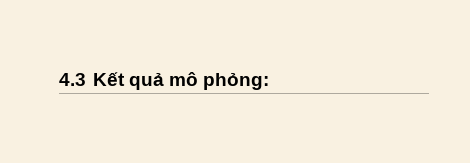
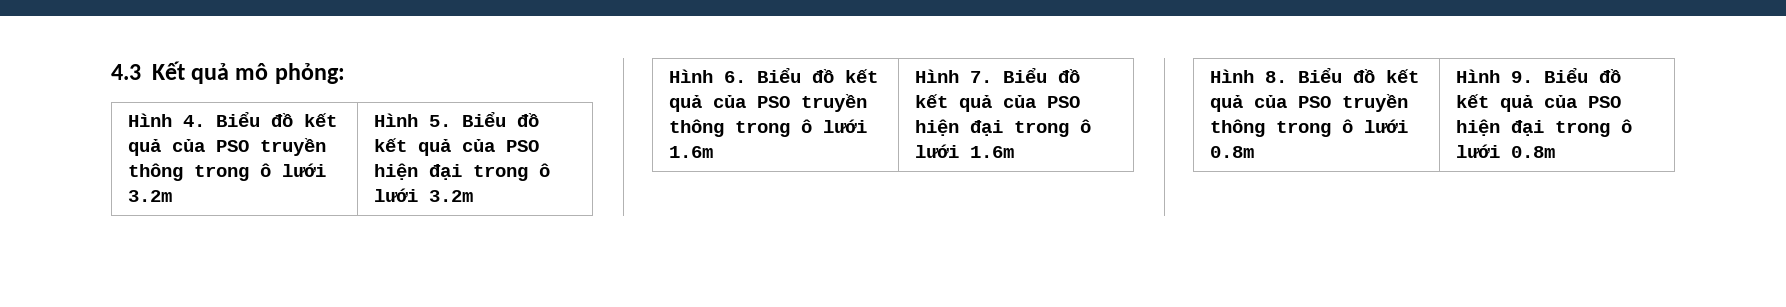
(270, 81) none -> [127,112,337,127] [127,138,326,156] [127,163,326,181] [127,190,172,202] [373,112,539,127] [373,138,539,156] [373,163,550,181] [373,188,473,202] [668,68,878,83] [668,94,867,112] [668,119,867,137] [668,146,713,158] [914,68,1080,83] [914,94,1080,112] [914,119,1091,137] [914,144,1014,158] [1209,68,1419,83] [1209,94,1408,112] [1209,119,1408,137] [1209,146,1254,158] [1455,68,1621,83] [1455,94,1621,112] [1455,119,1632,137] [1455,144,1555,158] // Hình 4. Biểu đồ kết quả của PSO truyền thông trong ô lưới 3.2m | Hình 5. Biểu đồ kết quả của PSO hiện đại trong ô lưới 3.2m // Hình 6. Biểu đồ kết quả của PSO truyền thông trong ô lưới 1.6m | Hình 7. Biểu đồ kết quả của PSO hiện đại trong ô lưới 1.6m // Hình 8. Biểu đồ kết quả của PSO truyền thông trong ô lưới 0.8m | Hình 9. Biểu đồ kết quả của PSO hiện đại trong ô lưới 0.8m

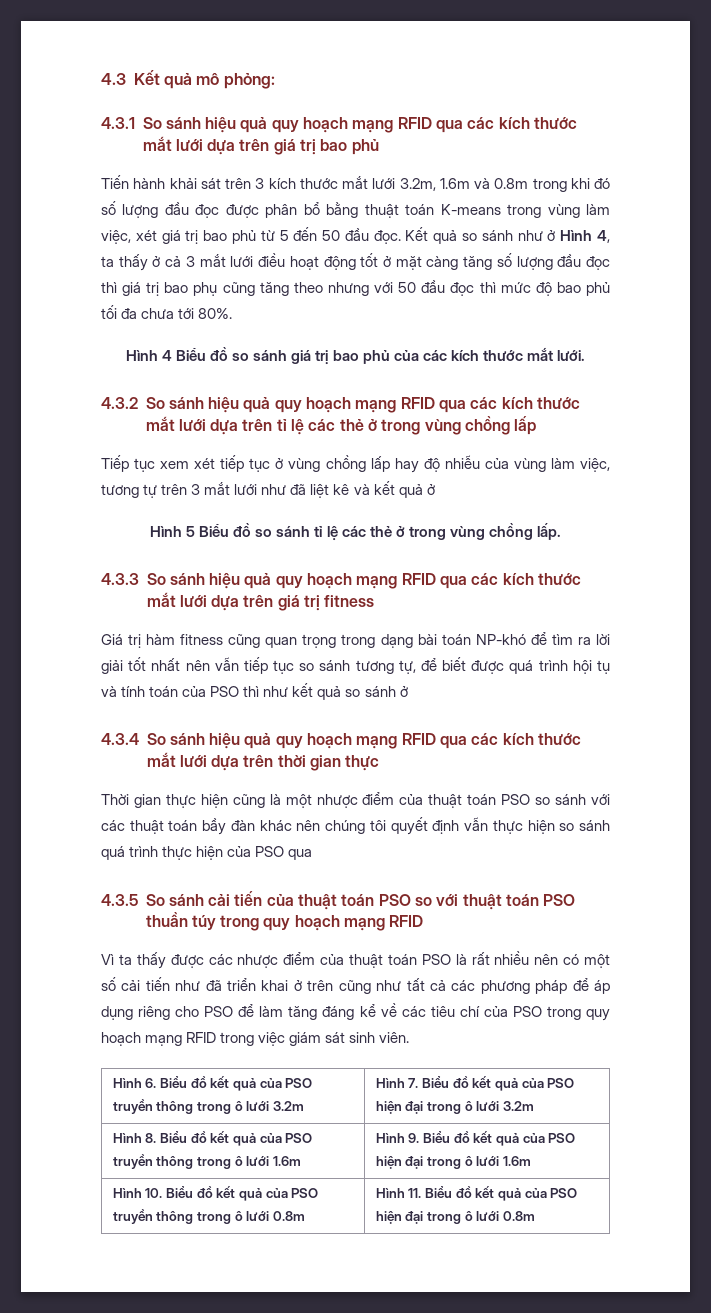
[127,113,205,127] // Hình 4. -> [101,117,578,133] [142,136,379,155] [101,175,610,192] [101,201,610,218] [101,227,610,244] [101,253,610,271] [101,280,611,296] [101,305,233,319] [126,347,585,365] [101,397,581,413] [145,416,537,435] [101,455,610,473] [101,481,435,498] [150,523,561,541] [101,573,582,589] [146,592,375,611] [101,632,610,648] [101,657,611,674] [101,683,408,700] [101,733,582,749] [146,752,380,771] [101,792,610,808] [101,817,611,835] [101,846,313,860] [101,891,576,910] [145,912,424,931] [101,951,610,969] [101,977,611,994] [101,1003,610,1021] [101,1032,410,1046] [112,1078,157,1088] // 4.3.1 So sánh hiệu quả quy hoạch mạng RFID qua các kích thước mắt lưới dựa trên giá trị bao phủ // Tiến hành khải sát trên 3 kích thước mắt lưới 3.2m, 1.6m và 0.8m trong khi đó số lượng đầu đọc được phân bổ bằng thuật toán K-means trong vùng làm việc, xét giá trị bao phủ từ 5 đến 50 đầu đọc. Kết quả so sánh như ở Hình 4, ta thấy ở cả 3 mắt lưới điều hoạt động tốt ở mặt càng tăng số lượng đầu đọc thì giá trị bao phụ cũng tăng theo nhưng với 50 đầu đọc thì mức độ bao phủ tối đa chưa tới 80%. // Hình 4 Biểu đồ so sánh giá trị bao phủ của các kích thước mắt lưới. // 4.3.2 So sánh hiệu quả quy hoạch mạng RFID qua các kích thước mắt lưới dựa trên tỉ lệ các thẻ ở trong vùng chồng lấp // Tiếp tục xem xét tiếp tục ở vùng chồng lấp hay độ nhiễu của vùng làm việc, tương tự trên 3 mắt lưới như đã liệt kê và kết quả ở // Hình 5 Biểu đồ so sánh tỉ lệ các thẻ ở trong vùng chồng lấp. // 4.3.3 So sánh hiệu quả quy hoạch mạng RFID qua các kích thước mắt lưới dựa trên giá trị fitness // Giá trị hàm fitness cũng quan trọng trong dạng bài toán NP-khó để tìm ra lời giải tốt nhất nên vẫn tiếp tục so sánh tương tự, để biết được quá trình hội tụ và tính toán của PSO thì như kết quả so sánh ở // 4.3.4 So sánh hiệu quả quy hoạch mạng RFID qua các kích thước mắt lưới dựa trên thời gian thực // Thời gian thực hiện cũng là một nhược điểm của thuật toán PSO so sánh với các thuật toán bầy đàn khác nên chúng tôi quyết định vẫn thực hiện so sánh quá trình thực hiện của PSO qua // 4.3.5 So sánh cải tiến của thuật toán PSO so với thuật toán PSO thuần túy trong quy hoạch mạng RFID // Vì ta thấy được các nhược điểm của thuật toán PSO là rất nhiều nên có một số cải tiến như đã triển khai ở trên cũng như tất cả các phương pháp để áp dụng riêng cho PSO để làm tăng đáng kể về các tiêu chí của PSO trong quy hoạch mạng RFID trong việc giám sát sinh viên. // Hình 6.
[428,115,451,127] 5. -> [408,1078,419,1088] 7.
[723,71,746,83] 6. -> [145,1133,157,1143] 8.
[969,71,992,83] 7. -> [408,1133,420,1143] 9.
[1264,71,1287,83] 8. -> [145,1188,163,1198] 10.
[1510,71,1533,83] 9. -> [408,1188,422,1198] 11.

